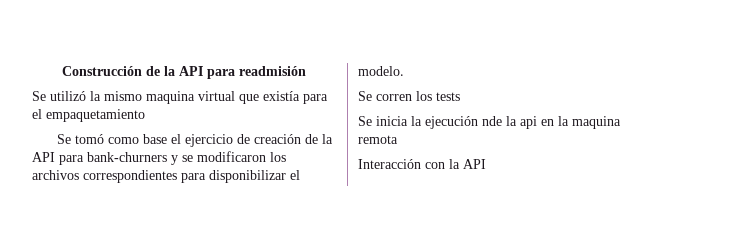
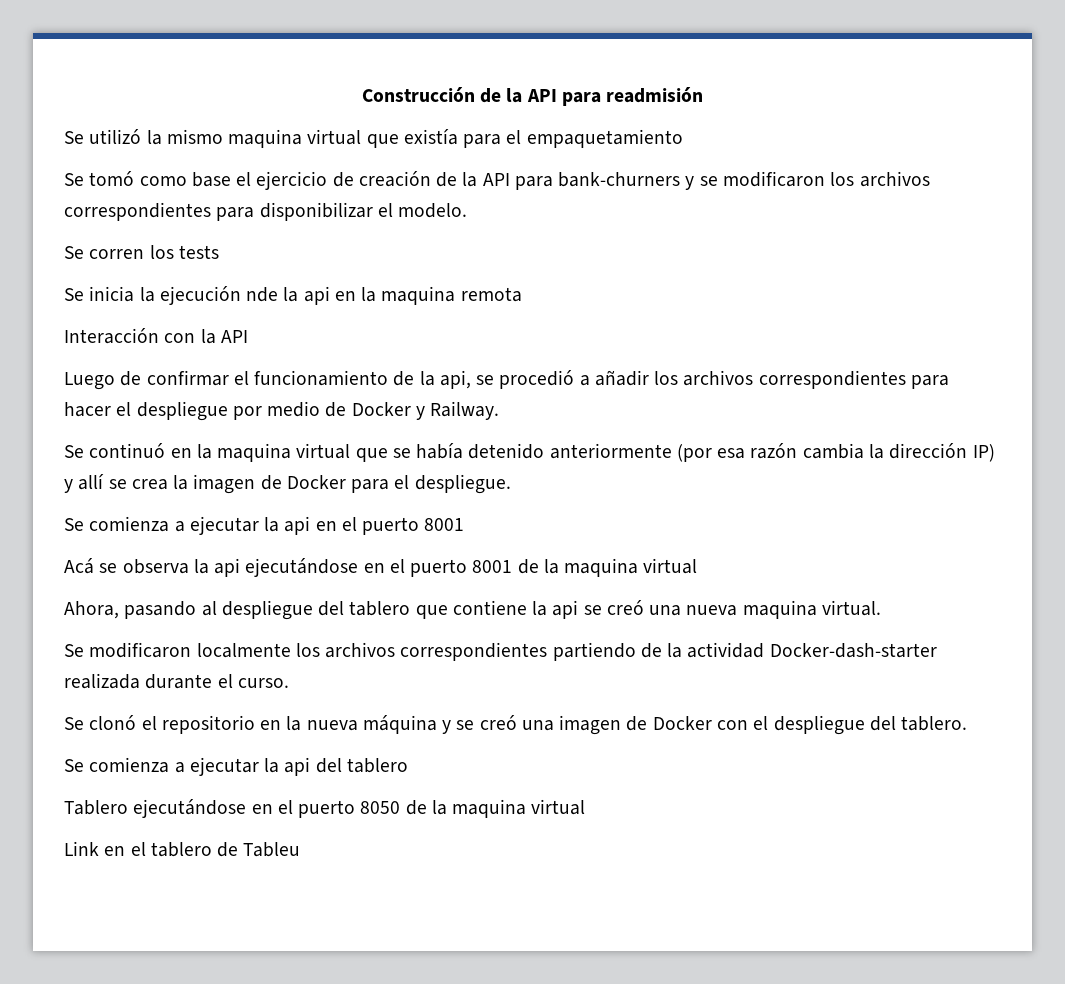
(486, 164) none -> [64,370,949,390] [64,401,500,421] [64,443,995,462] [64,474,511,494] [64,516,465,535] [64,558,698,577] [64,600,881,620] [64,642,937,661] [64,673,289,689] [64,715,968,735] [64,757,408,776] [64,799,586,818] [64,841,301,857] // Luego de confirmar el funcionamiento de la api, se procedió a añadir los archivos correspondientes para hacer el despliegue por medio de Docker y Railway. // Se continuó en la maquina virtual que se había detenido anteriormente (por esa razón cambia la dirección IP) y allí se crea la imagen de Docker para el despliegue. // Se comienza a ejecutar la api en el puerto 8001 // Acá se observa la api ejecutándose en el puerto 8001 de la maquina virtual // Ahora, pasando al despliegue del tablero que contiene la api se creó una nueva maquina virtual. // Se modificaron localmente los archivos correspondientes partiendo de la actividad Docker-dash-starter realizada durante el curso. // Se clonó el repositorio en la nueva máquina y se creó una imagen de Docker con el despliegue del tablero. // Se comienza a ejecutar la api del tablero // Tablero ejecutándose en el puerto 8050 de la maquina virtual // Link en el tablero de Tableu

